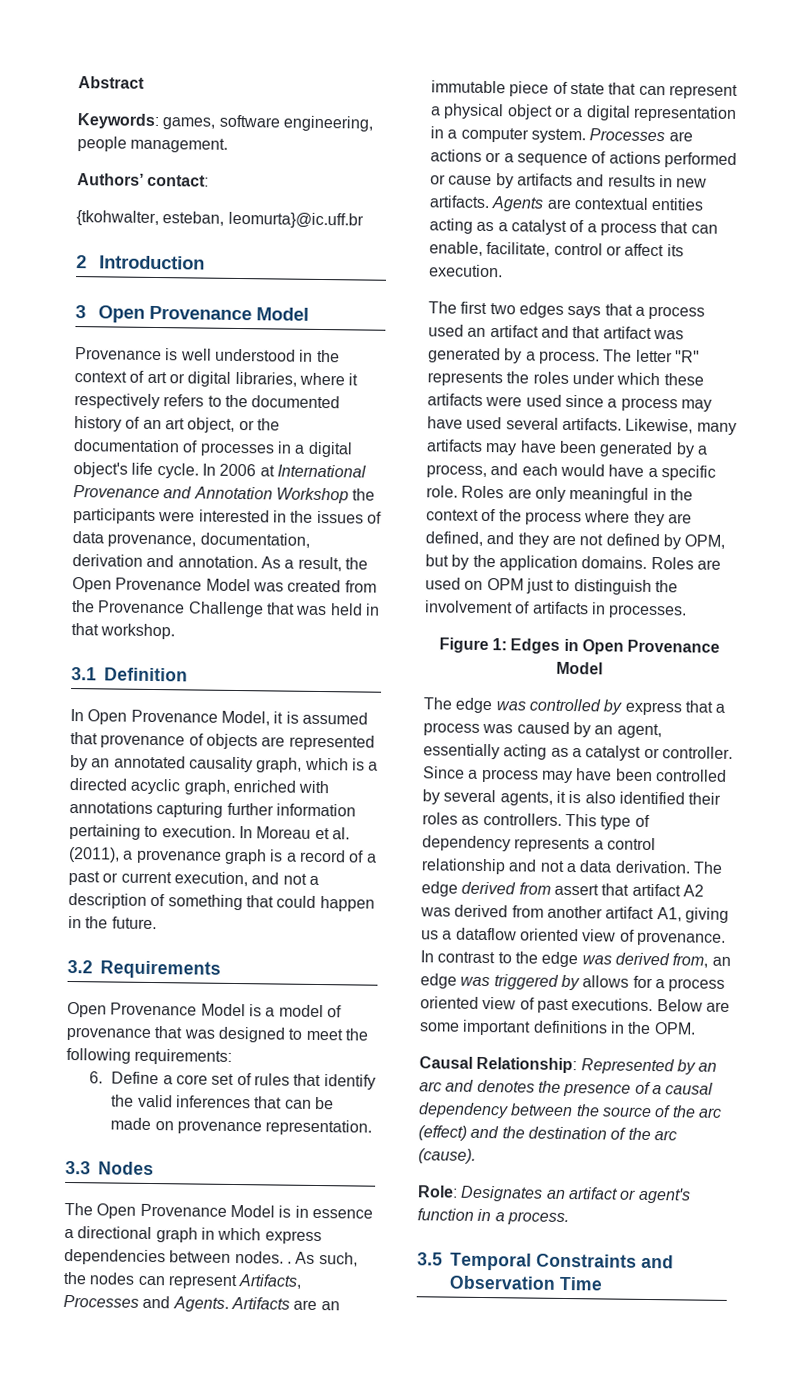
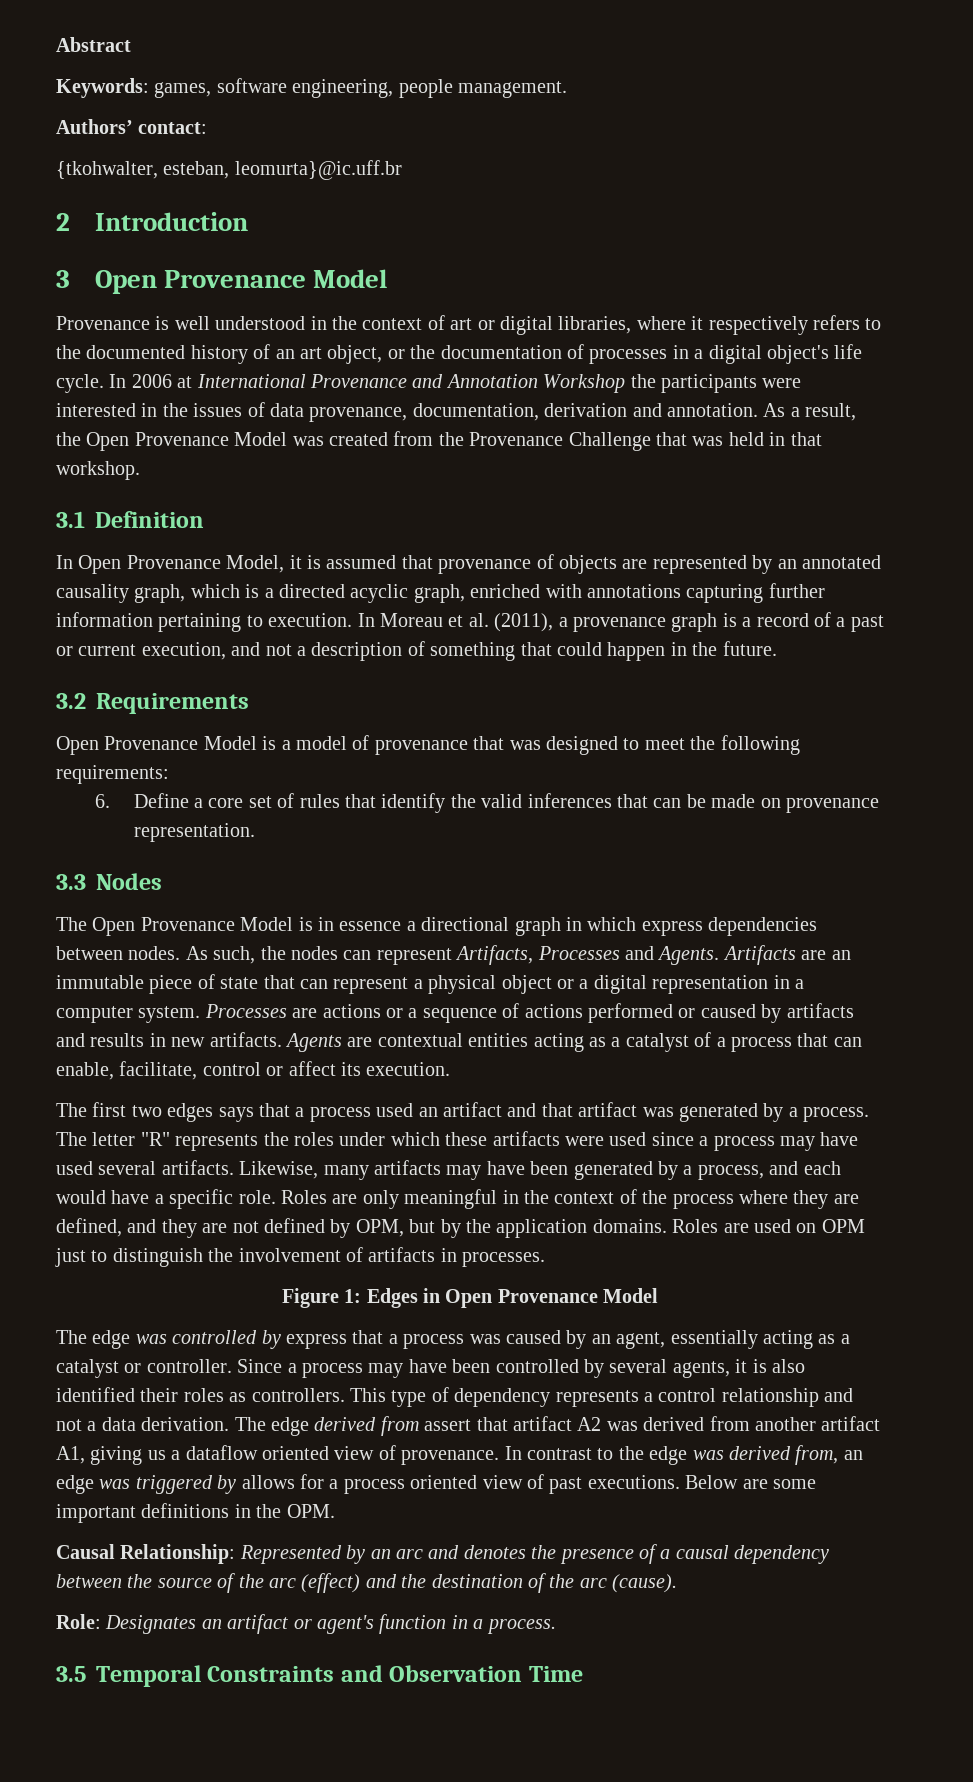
[286,1261,292,1264] . -> (181, 953) none
[448,175,493,186] cause -> [700,1004,756,1018] caused

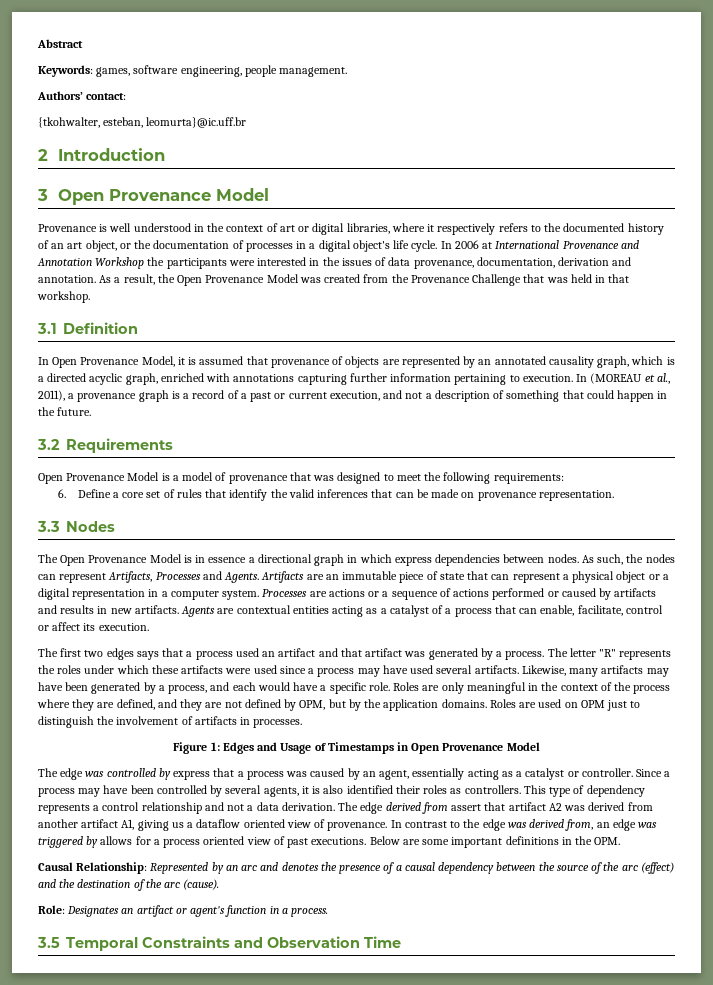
[380,613,554,632] Moreau et al. (2011), -> [590,373,670,384] [38,390,65,401] (MOREAU et al., 2011),
(418, 1298) none -> [257,742,394,754] and Usage of Timestamps

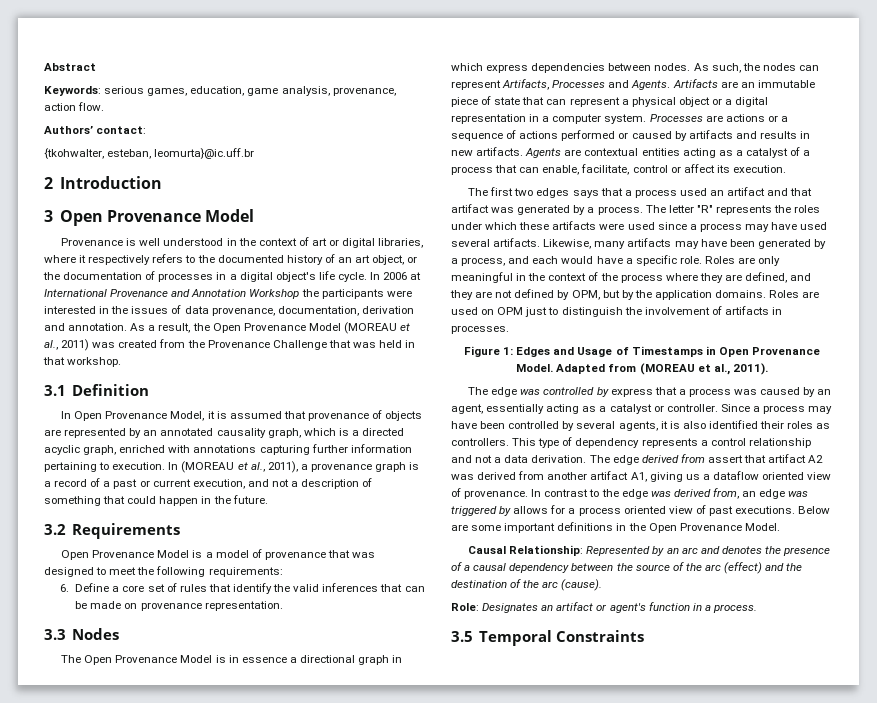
[96,65,348,77] games, software engineering, people management. -> [104,86,396,96] [44,102,105,111] serious games, education, game analysis, provenance, action flow.
(299, 278) none -> [343,322,411,334] [44,339,90,351] (MOREAU et al., 2011)
[506,742,540,751] Model -> [516,363,768,375] Model. Adapted from (MOREAU et al., 2011).
[594,837,621,845] OPM. -> [648,523,780,533] Open Provenance Model.
[234,936,401,948] and Observation Time -> (644, 636) none

